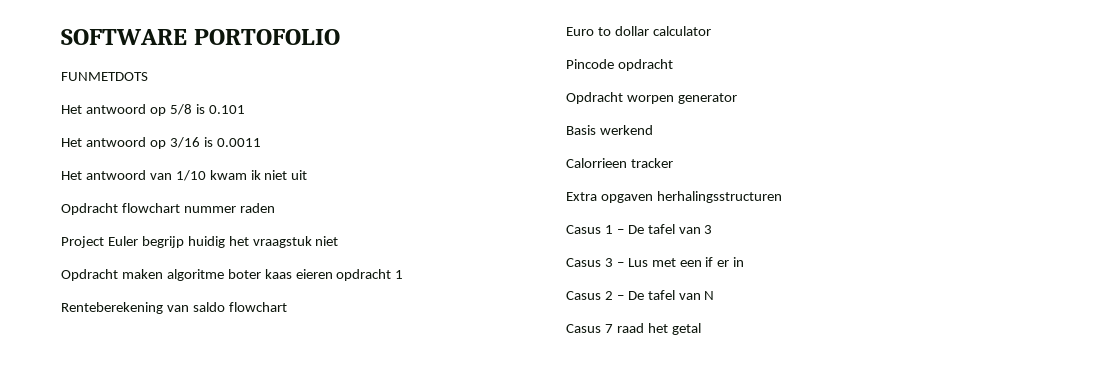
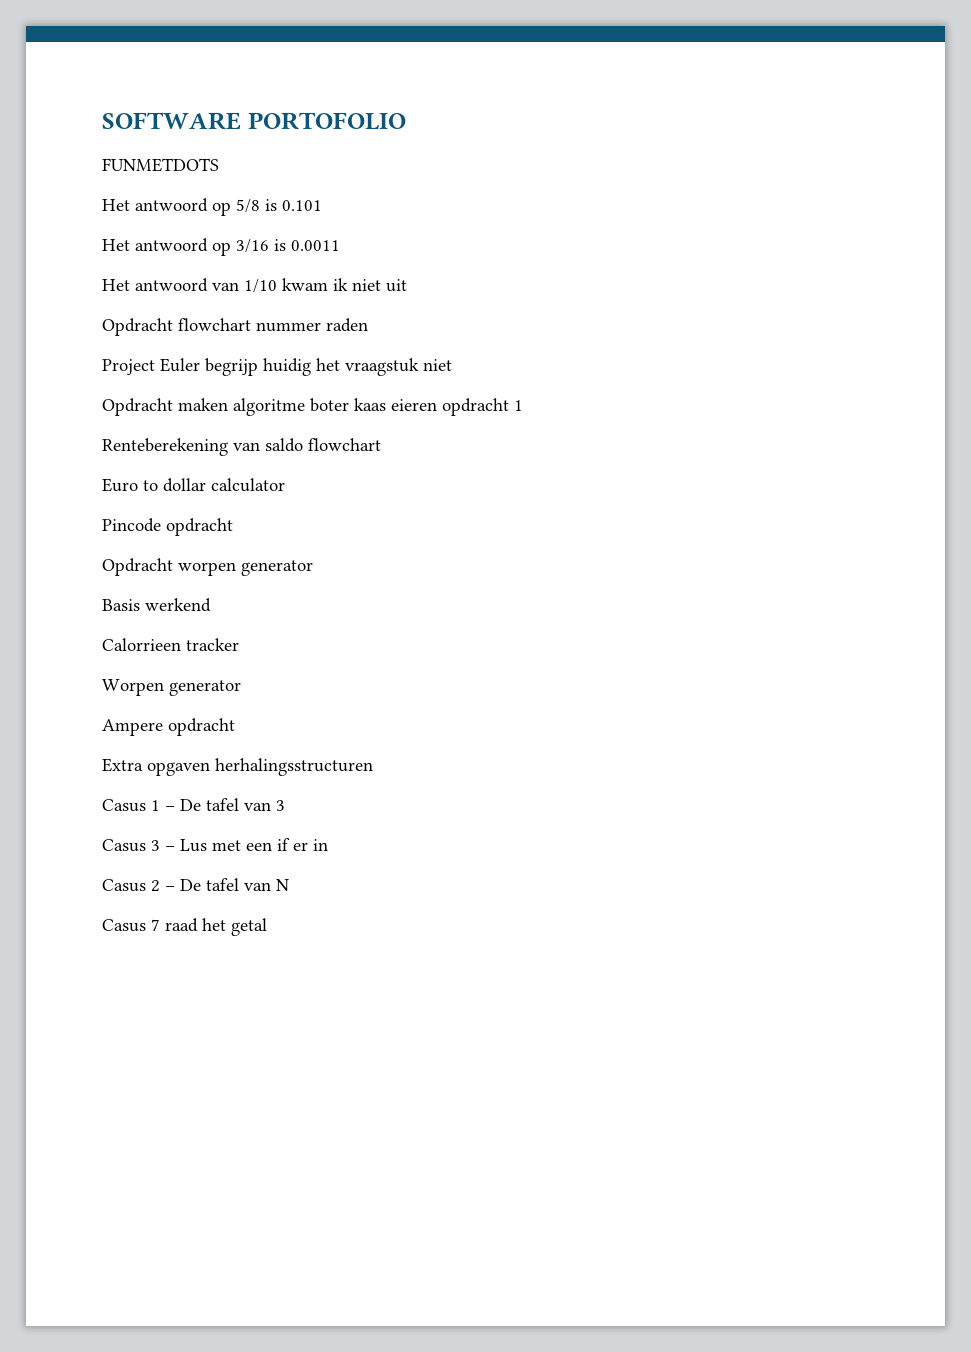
(673, 163) none -> [102,679,241,696] [102,718,235,736] // Worpen generator // Ampere opdracht

